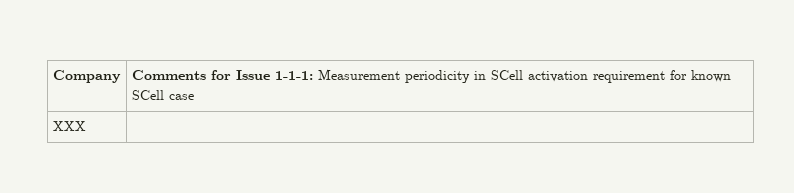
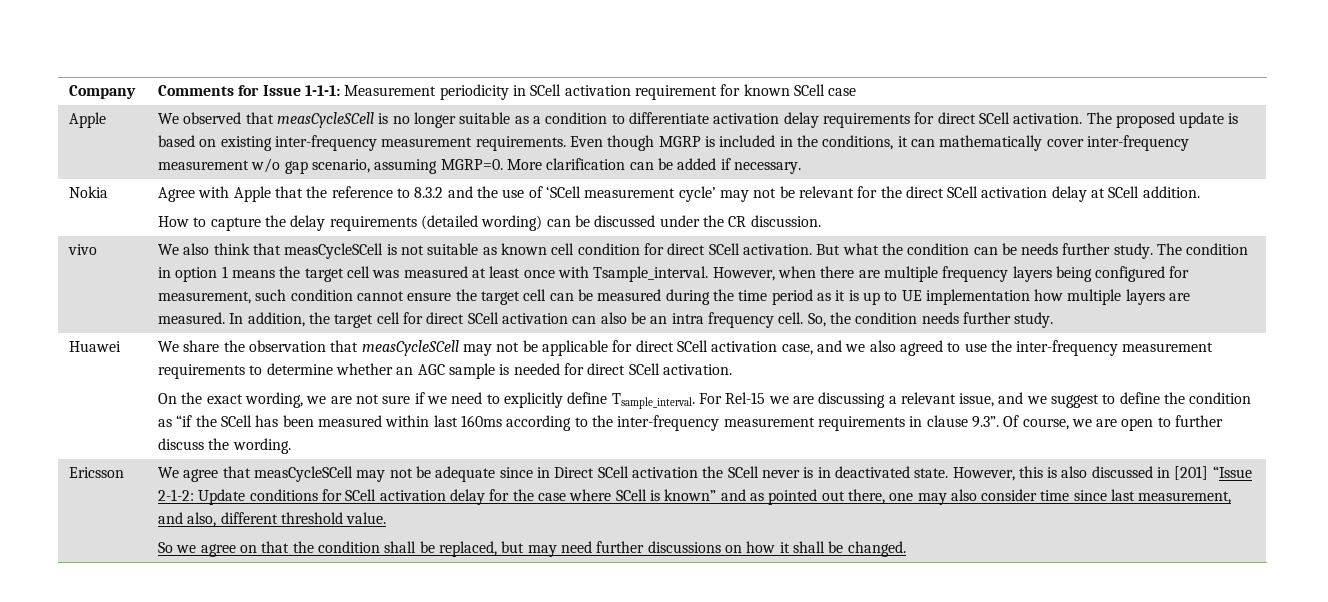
[52,121,86,131] XXX | -> [69,112,107,128] [158,112,1239,128] [158,135,1189,151] [158,158,801,174] [69,186,109,198] [158,186,1200,202] [158,215,821,231] [68,244,98,255] [158,243,1249,259] [158,266,1190,282] [158,289,1191,305] [158,312,1054,328] [69,341,122,352] [158,340,1214,356] [158,363,732,379] [158,392,1252,409] [158,415,1224,431] [158,438,291,454] [69,467,125,478] [158,466,1252,482] [158,489,1232,505] [158,512,387,527] [158,541,906,557] Apple | We observed that measCycleSCell is no longer suitable as a condition to differentiate activation delay requirements for direct SCell activation. The proposed update is based on existing inter-frequency measurement requirements. Even though MGRP is included in the conditions, it can mathematically cover inter-frequency measurement w/o gap scenario, assuming MGRP=0. More clarification can be added if necessary. // Nokia | Agree with Apple that the reference to 8.3.2 and the use of ‘SCell measurement cycle’ may not be relevant for the direct SCell activation delay at SCell addition. // How to capture the delay requirements (detailed wording) can be discussed under the CR discussion. // vivo | We also think that measCycleSCell is not suitable as known cell condition for direct SCell activation. But what the condition can be needs further study. The condition in option 1 means the target cell was measured at least once with Tsample_interval. However, when there are multiple frequency layers being configured for measurement, such condition cannot ensure the target cell can be measured during the time period as it is up to UE implementation how multiple layers are measured. In addition, the target cell for direct SCell activation can also be an intra frequency cell. So, the condition needs further study. // Huawei | We share the observation that measCycleSCell may not be applicable for direct SCell activation case, and we also agreed to use the inter-frequency measurement requirements to determine whether an AGC sample is needed for direct SCell activation. // On the exact wording, we are not sure if we need to explicitly define Tsample_interval. For Rel-15 we are discussing a relevant issue, and we suggest to define the condition as “if the SCell has been measured within last 160ms according to the inter-frequency measurement requirements in clause 9.3”. Of course, we are open to further discuss the wording. // Ericsson | We agree that measCycleSCell may not be adequate since in Direct SCell activation the SCell never is in deactivated state. However, this is also discussed in [201] “Issue 2-1-2: Update conditions for SCell activation delay for the case where SCell is known” and as pointed out there, one may also consider time since last measurement, and also, different threshold value. // So we agree on that the condition shall be replaced, but may need further discussions on how it shall be changed.

